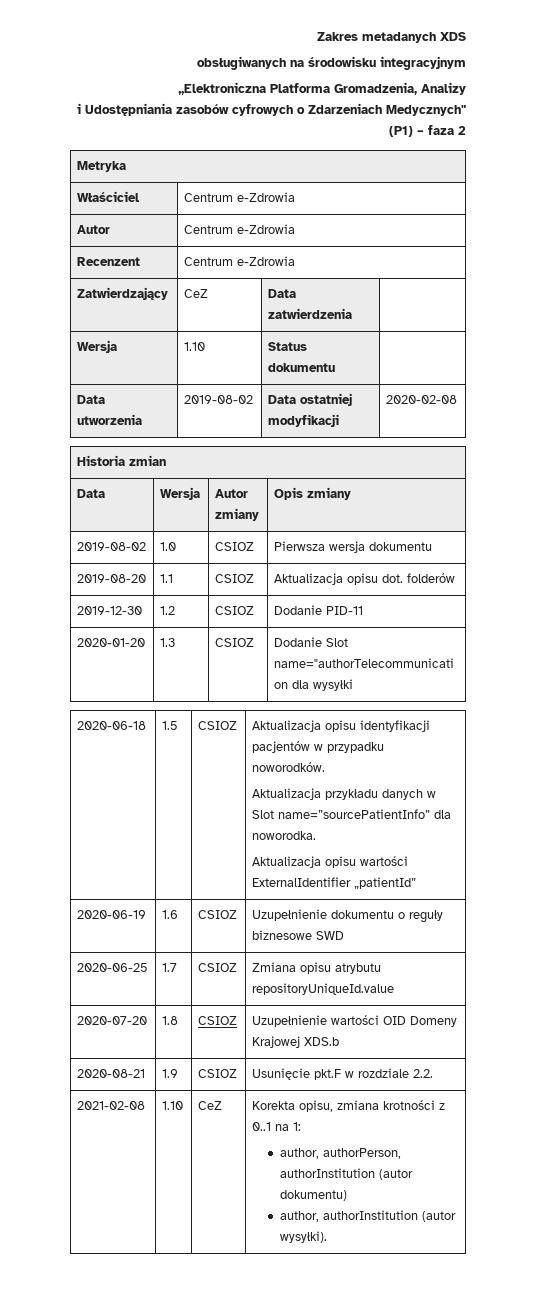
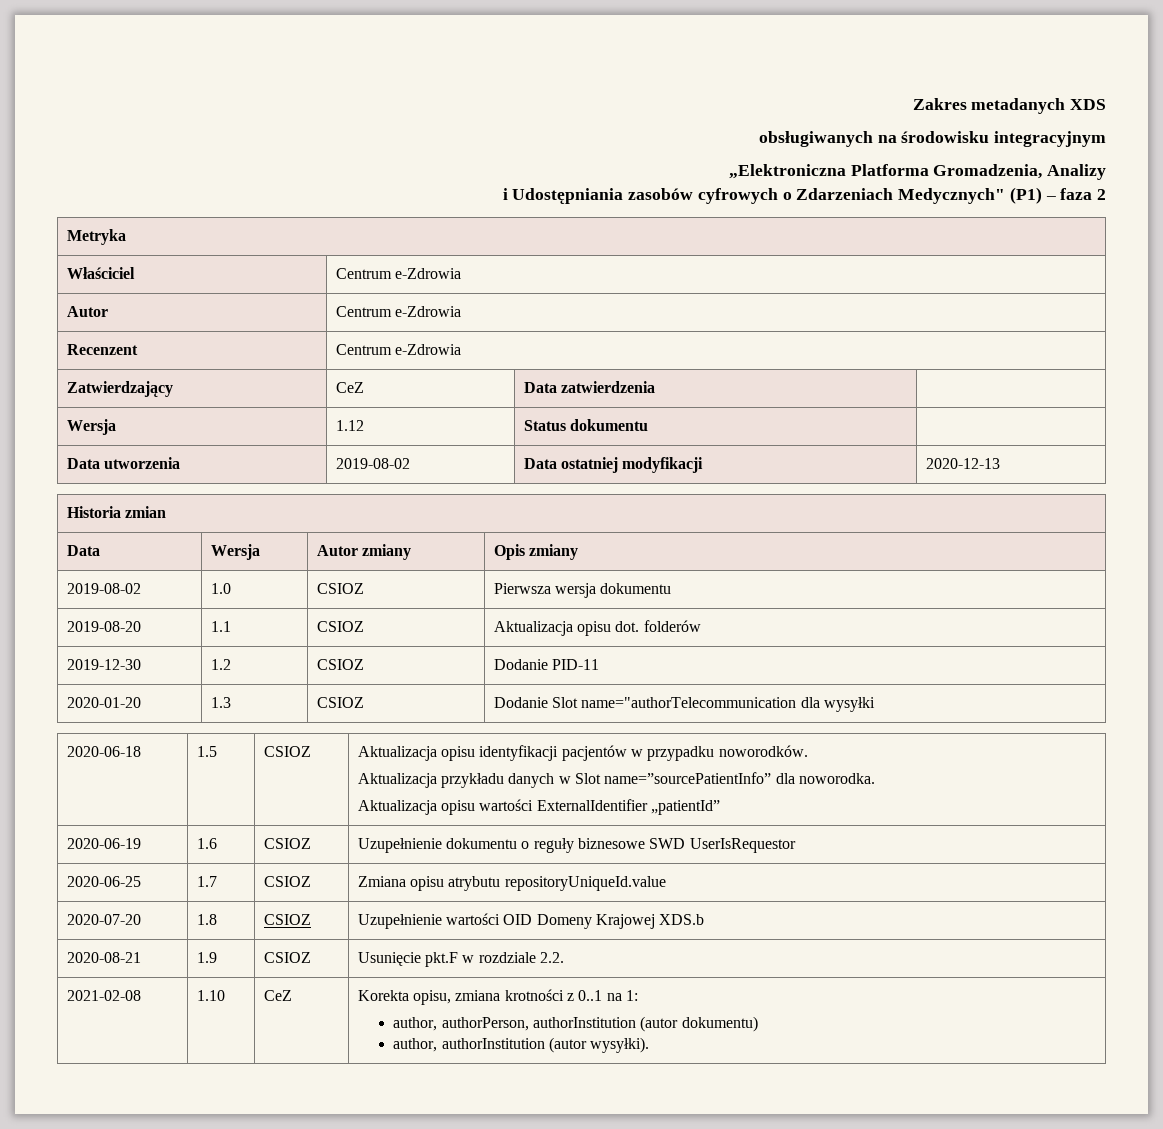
[183,342,205,351] 1.10 -> [335,420,364,431] 1.12
[385,395,457,404] 2020-02-08 -> [925,458,1000,469] 2020-12-13
(344, 935) none -> [689,838,796,853] UserIsRequestor

